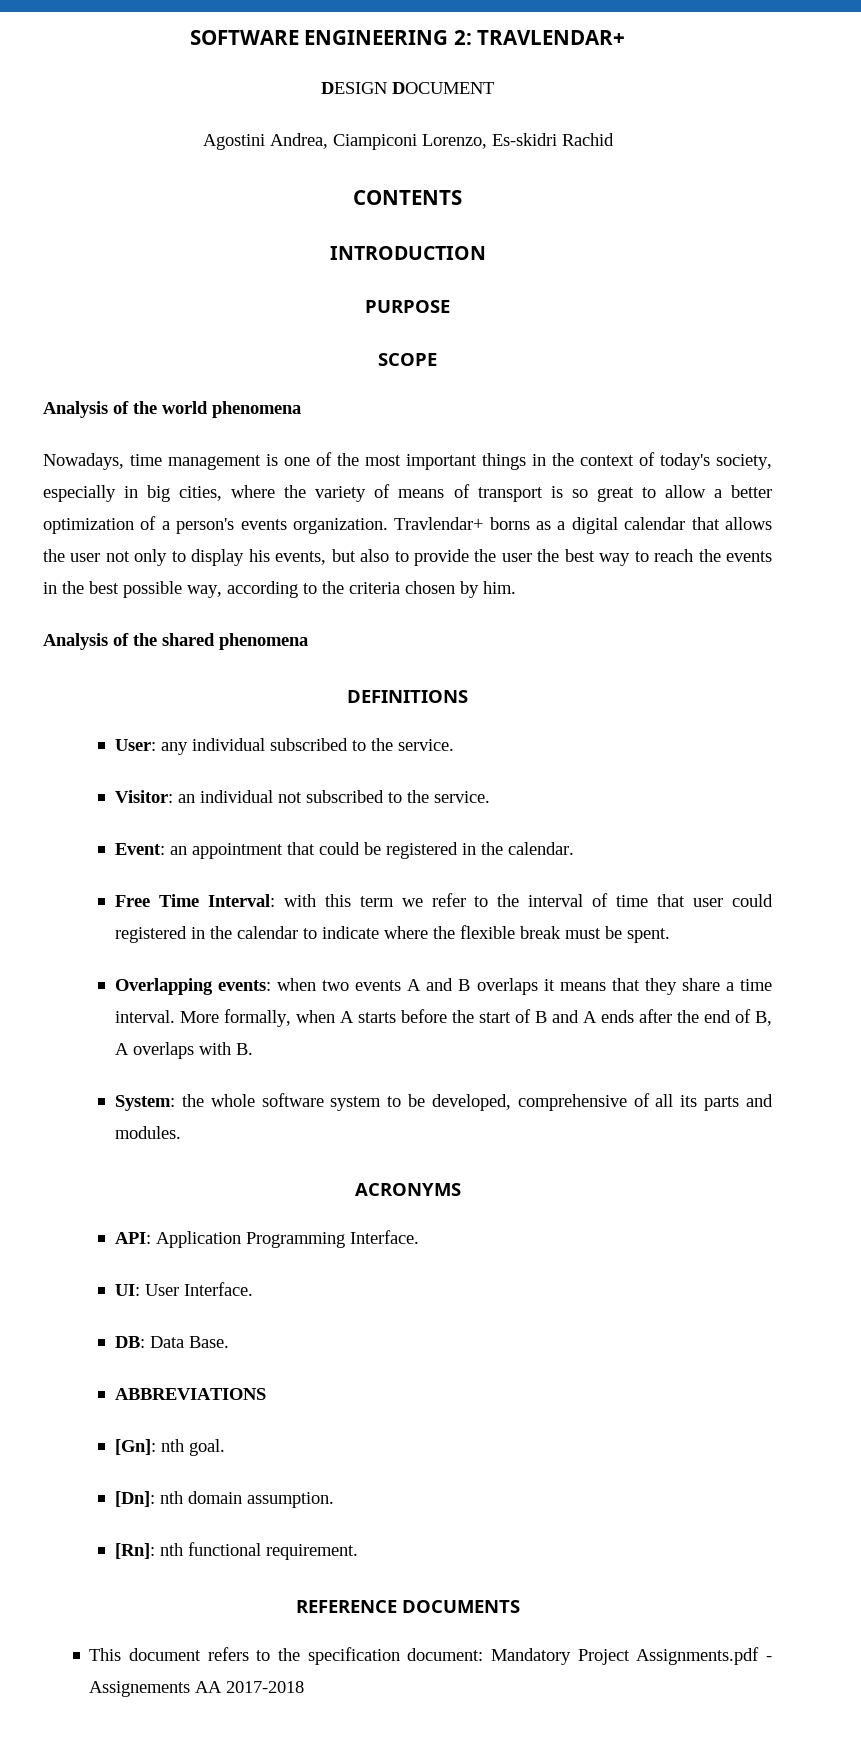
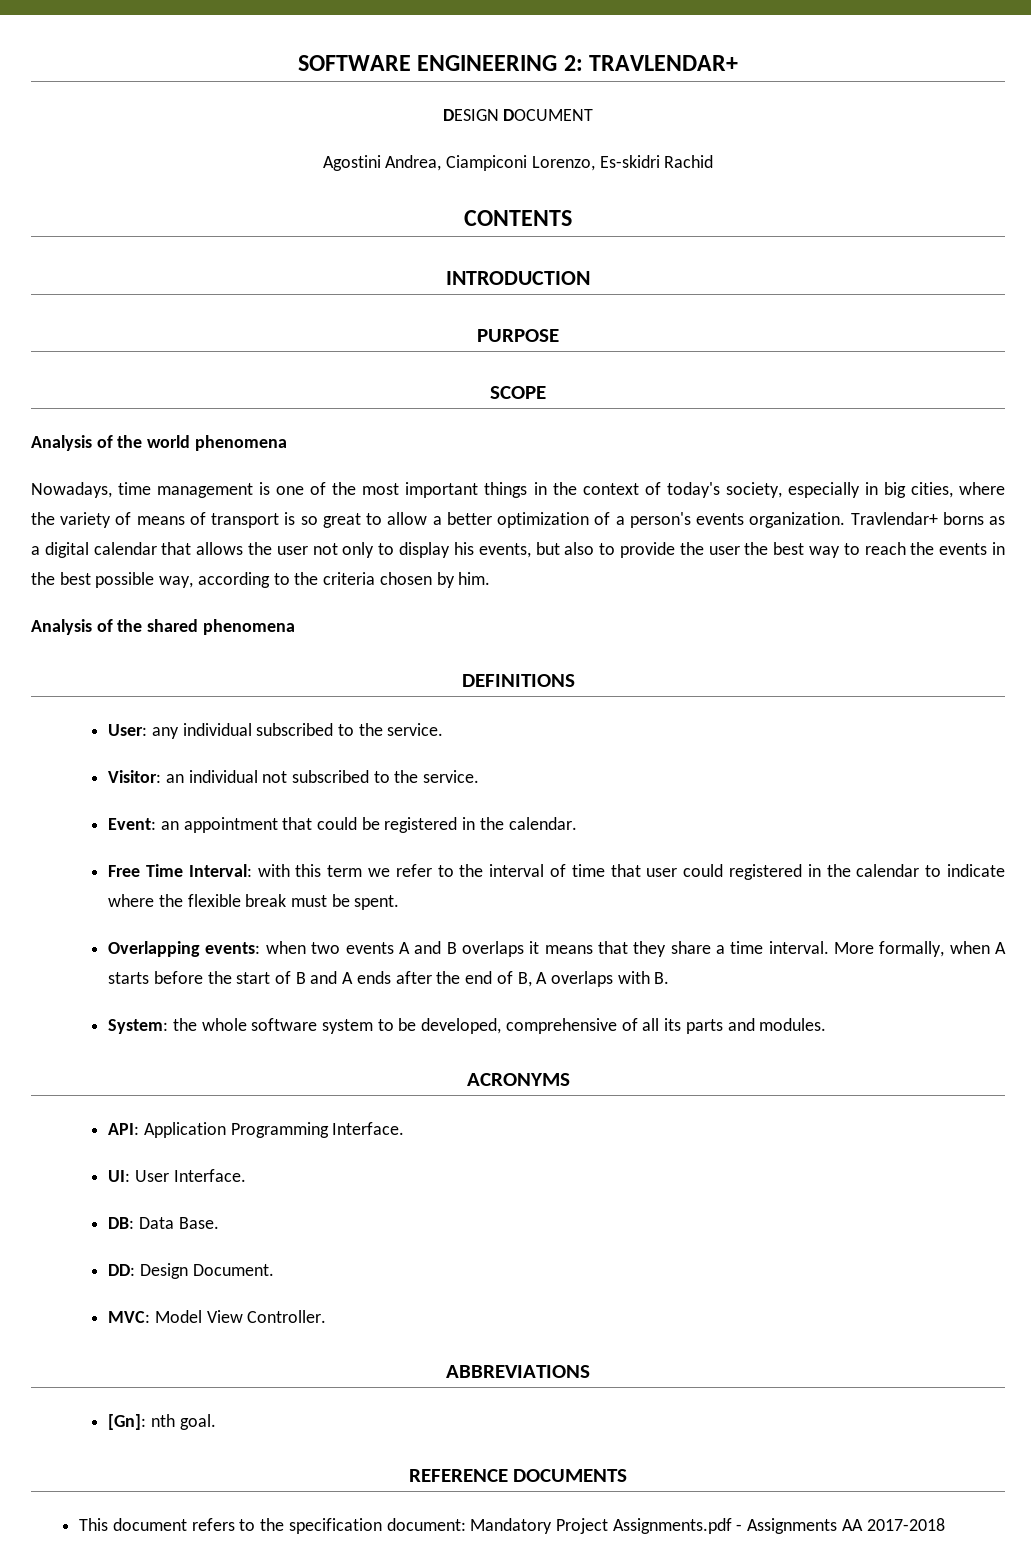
[114,1388,266,1400] [114,1439,225,1456] [114,1491,334,1508] [114,1542,358,1560] ABBREVIATIONS // [Gn]: nth goal. // [Dn]: nth domain assumption. // [Rn]: nth functional requirement. -> [108,1263,274,1279] [108,1310,327,1323] [446,1365,590,1378] [108,1414,216,1430] DD: Design Document. // MVC: Model View Controller. // ABBREVIATIONS // [Gn]: nth goal.
[89,1681,191,1697] Assignements -> [747,1518,838,1534] Assignments

